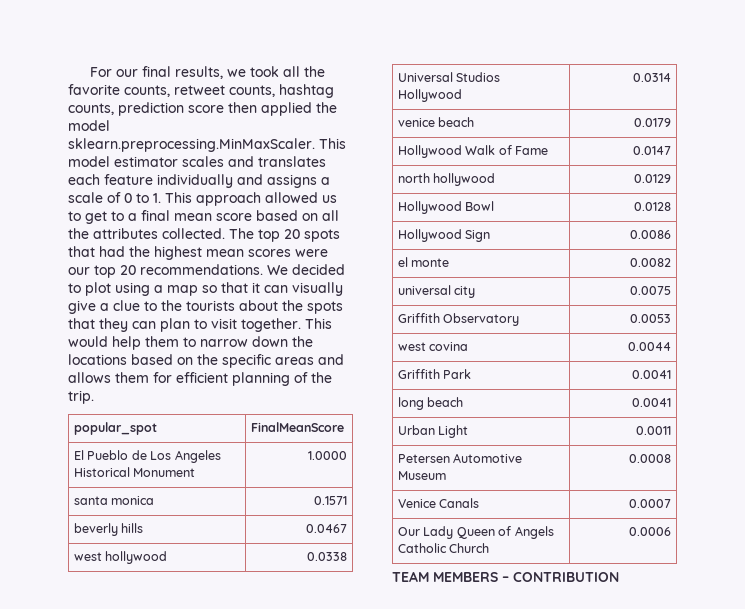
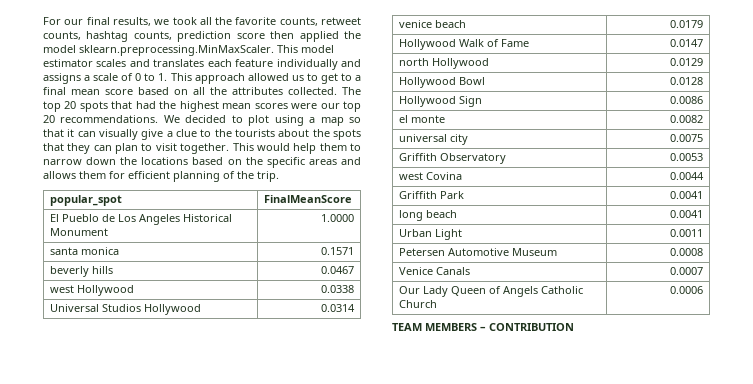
[105,551,168,564] hollywood -> [76,285,134,296] Hollywood
[433,173,496,186] hollywood -> [431,58,489,69] Hollywood
[429,342,469,351] covina -> [425,172,462,180] Covina

